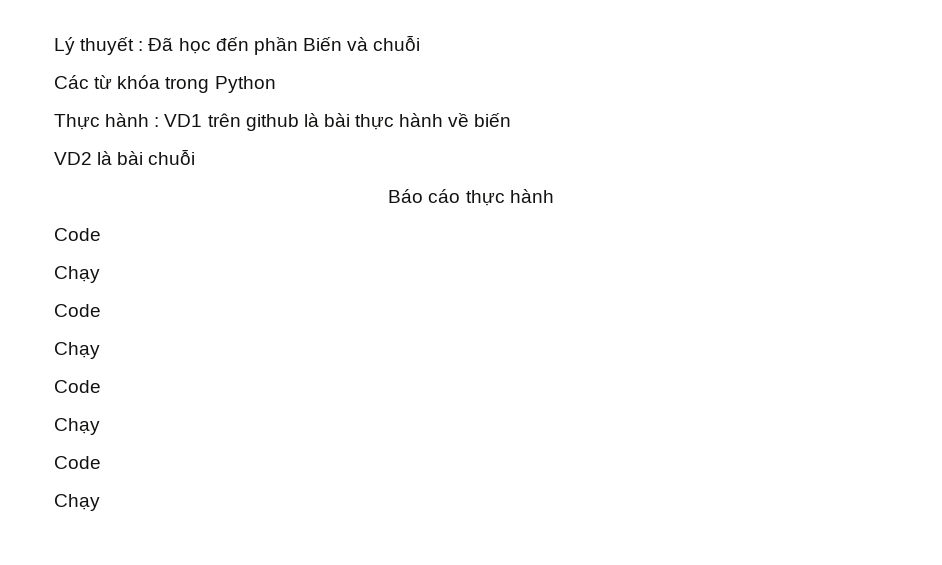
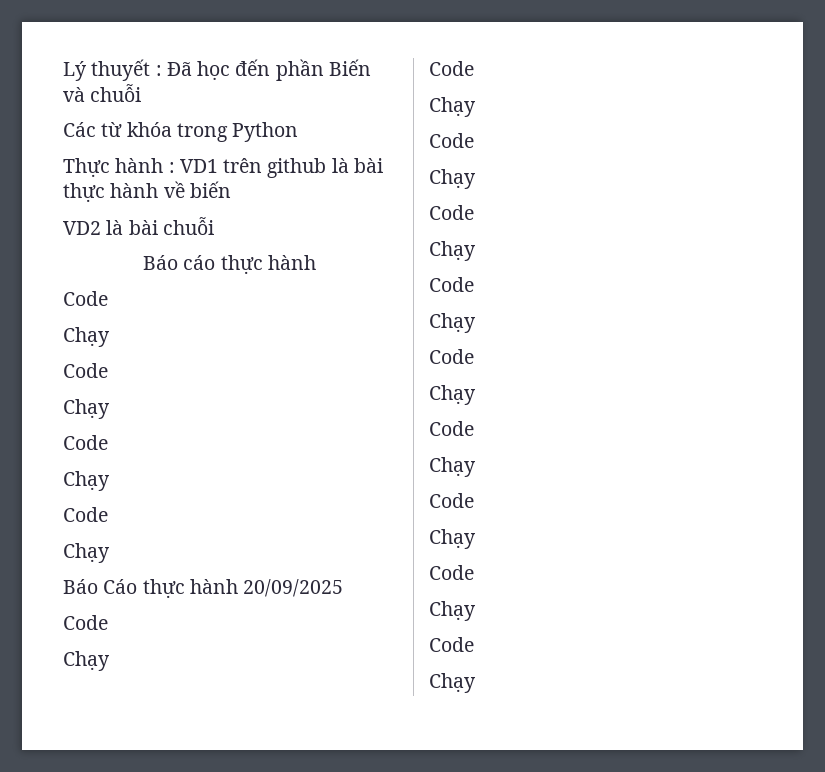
(100, 502) none -> [63,579,344,598] [63,615,108,630] [63,651,110,671] [429,61,474,76] [429,97,476,117] [429,133,474,148] [429,169,476,189] [429,205,474,220] [429,241,476,261] [429,277,474,292] [429,313,476,333] [429,349,474,364] [429,385,476,405] [429,421,474,436] [429,457,476,477] [429,493,474,508] [429,529,476,549] [429,565,474,580] [429,601,476,621] [429,637,474,652] [429,673,476,693] // Báo Cáo thực hành 20/09/2025 // Code // Chạy // Code // Chạy // Code // Chạy // Code // Chạy // Code // Chạy // Code // Chạy // Code // Chạy // Code // Chạy // Code // Chạy // Code // Chạy

